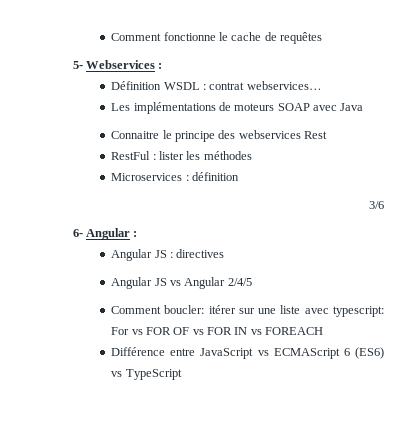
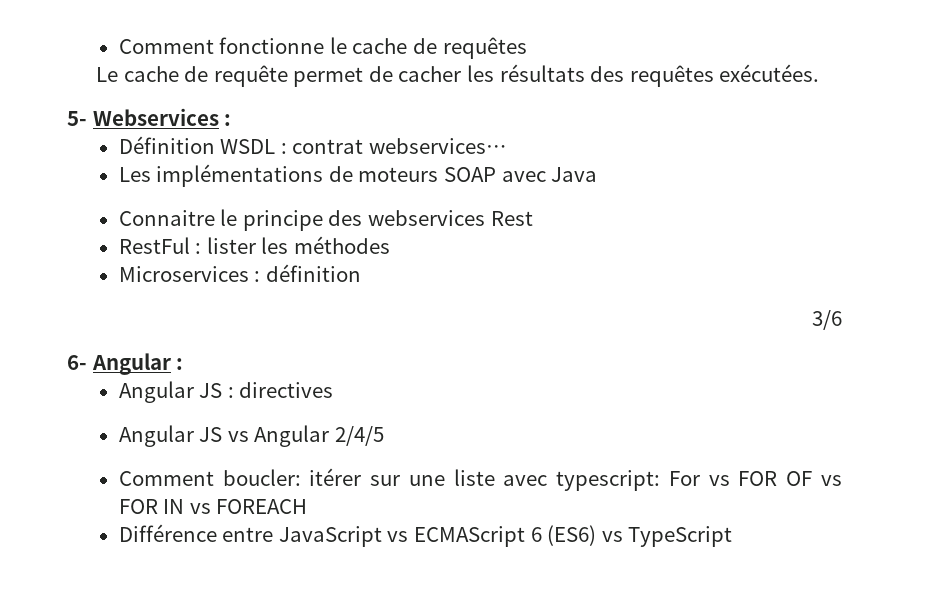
(323, 38) none -> [96,64,820,87] // Le cache de requête permet de cacher les résultats des requêtes exécutées.

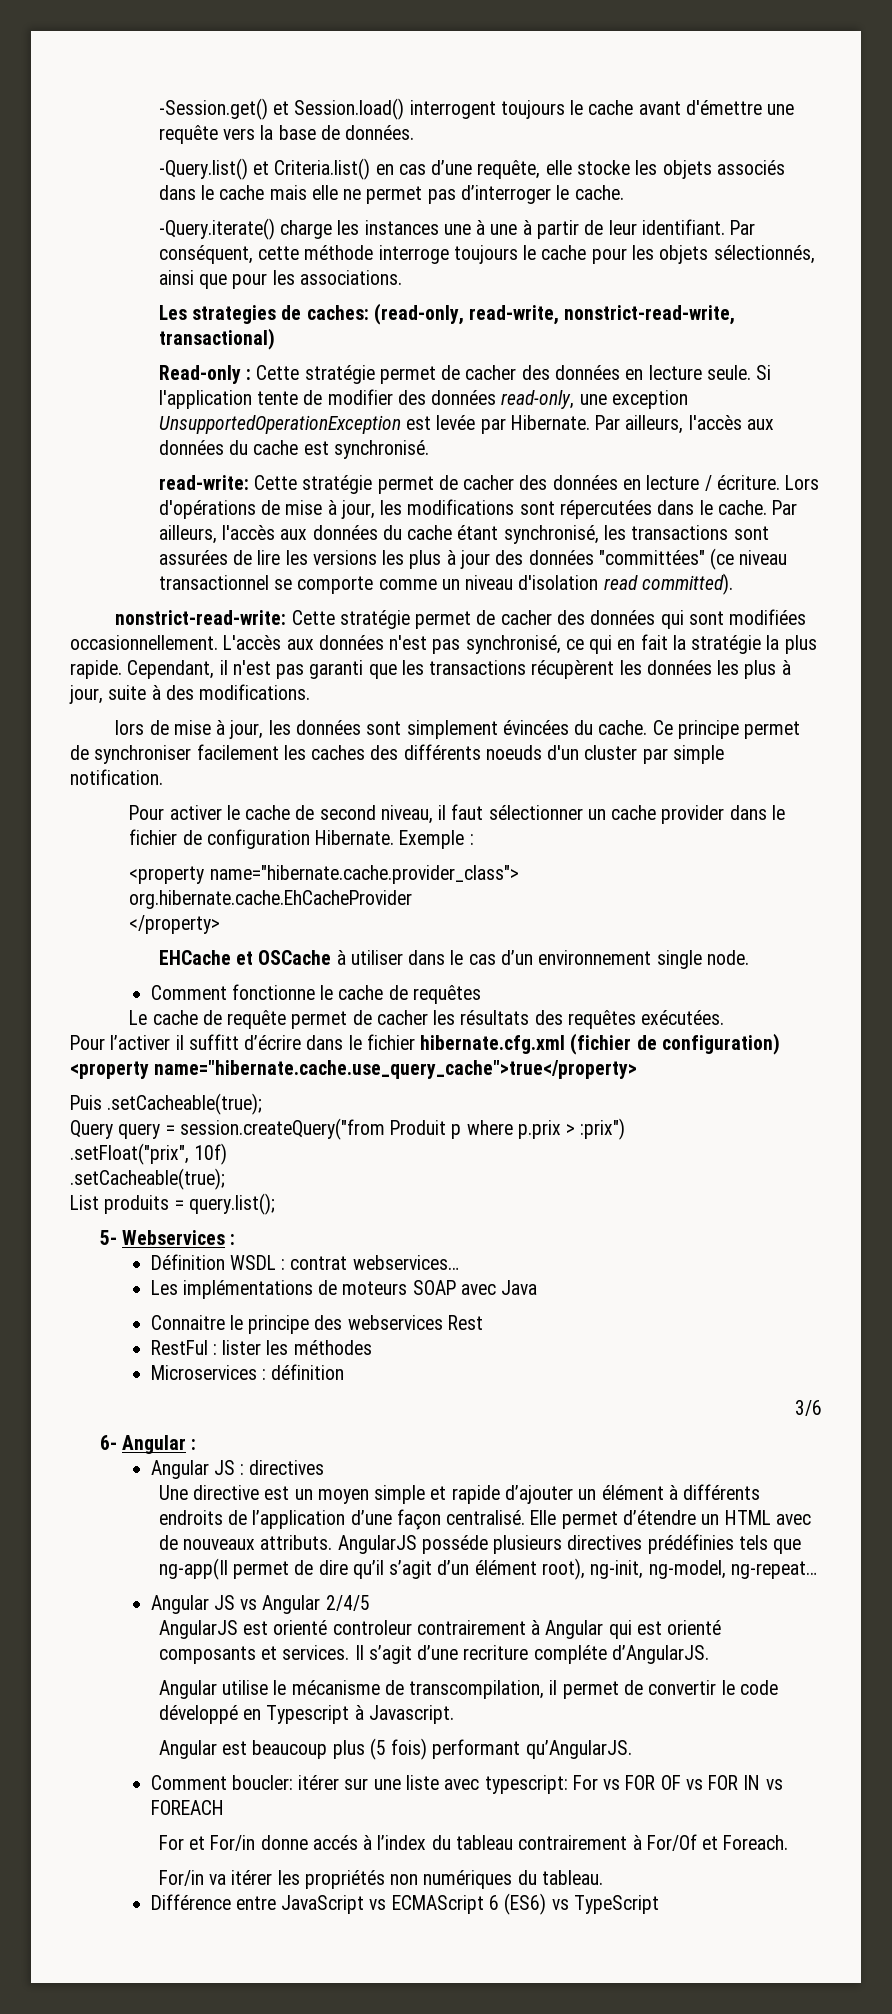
(118, 46) none -> [158,98,795,120] [158,125,415,144] [158,158,785,180] [158,185,624,204] [158,218,756,240] [158,245,815,264] [158,270,402,289] [158,303,736,325] [158,328,275,350] [158,365,772,384] [158,389,688,409] [158,415,774,434] [158,440,429,459] [158,475,820,494] [158,499,798,519] [158,525,769,544] [158,548,788,570] [158,573,733,595] [115,609,807,629] [70,634,817,654] [70,660,791,679] [69,684,311,704] [115,720,801,739] [70,744,724,764] [70,769,163,785] [129,804,785,824] [129,829,474,849] [129,865,519,884] [129,890,413,909] [129,915,221,934] [158,950,749,969] -Session.get() et Session.load() interrogent toujours le cache avant d'émettre une requête vers la base de données. // -Query.list() et Criteria.list() en cas d’une requête, elle stocke les objets associés dans le cache mais elle ne permet pas d’interroger le cache. // -Query.iterate() charge les instances une à une à partir de leur identifiant. Par conséquent, cette méthode interroge toujours le cache pour les objets sélectionnés, ainsi que pour les associations. // Les strategies de caches: (read-only, read-write, nonstrict-read-write, transactional) // Read-only : Cette stratégie permet de cacher des données en lecture seule. Si l'application tente de modifier des données read-only, une exception UnsupportedOperationException est levée par Hibernate. Par ailleurs, l'accès aux données du cache est synchronisé. // read-write: Cette stratégie permet de cacher des données en lecture / écriture. Lors d'opérations de mise à jour, les modifications sont répercutées dans le cache. Par ailleurs, l'accès aux données du cache étant synchronisé, les transactions sont assurées de lire les versions les plus à jour des données "committées" (ce niveau transactionnel se comporte comme un niveau d'isolation read committed). // nonstrict-read-write: Cette stratégie permet de cacher des données qui sont modifiées occasionnellement. L'accès aux données n'est pas synchronisé, ce qui en fait la stratégie la plus rapide. Cependant, il n'est pas garanti que les transactions récupèrent les données les plus à jour, suite à des modifications. // lors de mise à jour, les données sont simplement évincées du cache. Ce principe permet de synchroniser facilement les caches des différents noeuds d'un cluster par simple notification. // Pour activer le cache de second niveau, il faut sélectionner un cache provider dans le fichier de configuration Hibernate. Exemple : // <property name="hibernate.cache.provider_class"> // org.hibernate.cache.EhCacheProvider // </property> // EHCache et OSCache à utiliser dans le cas d’un environnement single node. //
(820, 73) none -> [70,1033,780,1055] [70,1060,638,1079] [70,1093,263,1115] [70,1118,626,1140] [70,1143,228,1165] [70,1168,225,1190] [70,1193,275,1215] // Pour l’activer il suffitt d’écrire dans le fichier hibernate.cfg.xml (fichier de configuration) <property name="hibernate.cache.use_query_cache">true</property> // Puis .setCacheable(true); // Query query = session.createQuery("from Produit p where p.prix > :prix") // .setFloat("prix", 10f) // .setCacheable(true); // List produits = query.list();
(334, 390) none -> [158,1484,761,1504] [158,1509,811,1530] [158,1534,802,1554] [158,1558,817,1580] // Une directive est un moyen simple et rapide d’ajouter un élément à différents endroits de l’application d’une façon centralisé. Elle permet d’étendre un HTML avec de nouveaux attributs. AngularJS posséde plusieurs directives prédéfinies tels que ng-app(Il permet de dire qu’il s’agit d’un élément root), ng-init, ng-model, ng-repeat…
(384, 436) none -> [158,1620,722,1639] [158,1645,709,1664] [158,1680,778,1699] [158,1705,454,1724] [158,1738,632,1760] // AngularJS est orienté controleur contrairement à Angular qui est orienté composants et services. Il s’agit d’une recriture compléte d’AngularJS. // Angular utilise le mécanisme de transcompilation, il permet de convertir le code développé en Typescript à Javascript. // Angular est beaucoup plus (5 fois) performant qu’AngularJS.
(308, 506) none -> [158,1834,789,1851] [158,1870,603,1889] // For et For/in donne accés à l’index du tableau contrairement à For/Of et Foreach. // For/in va itérer les propriétés non numériques du tableau.

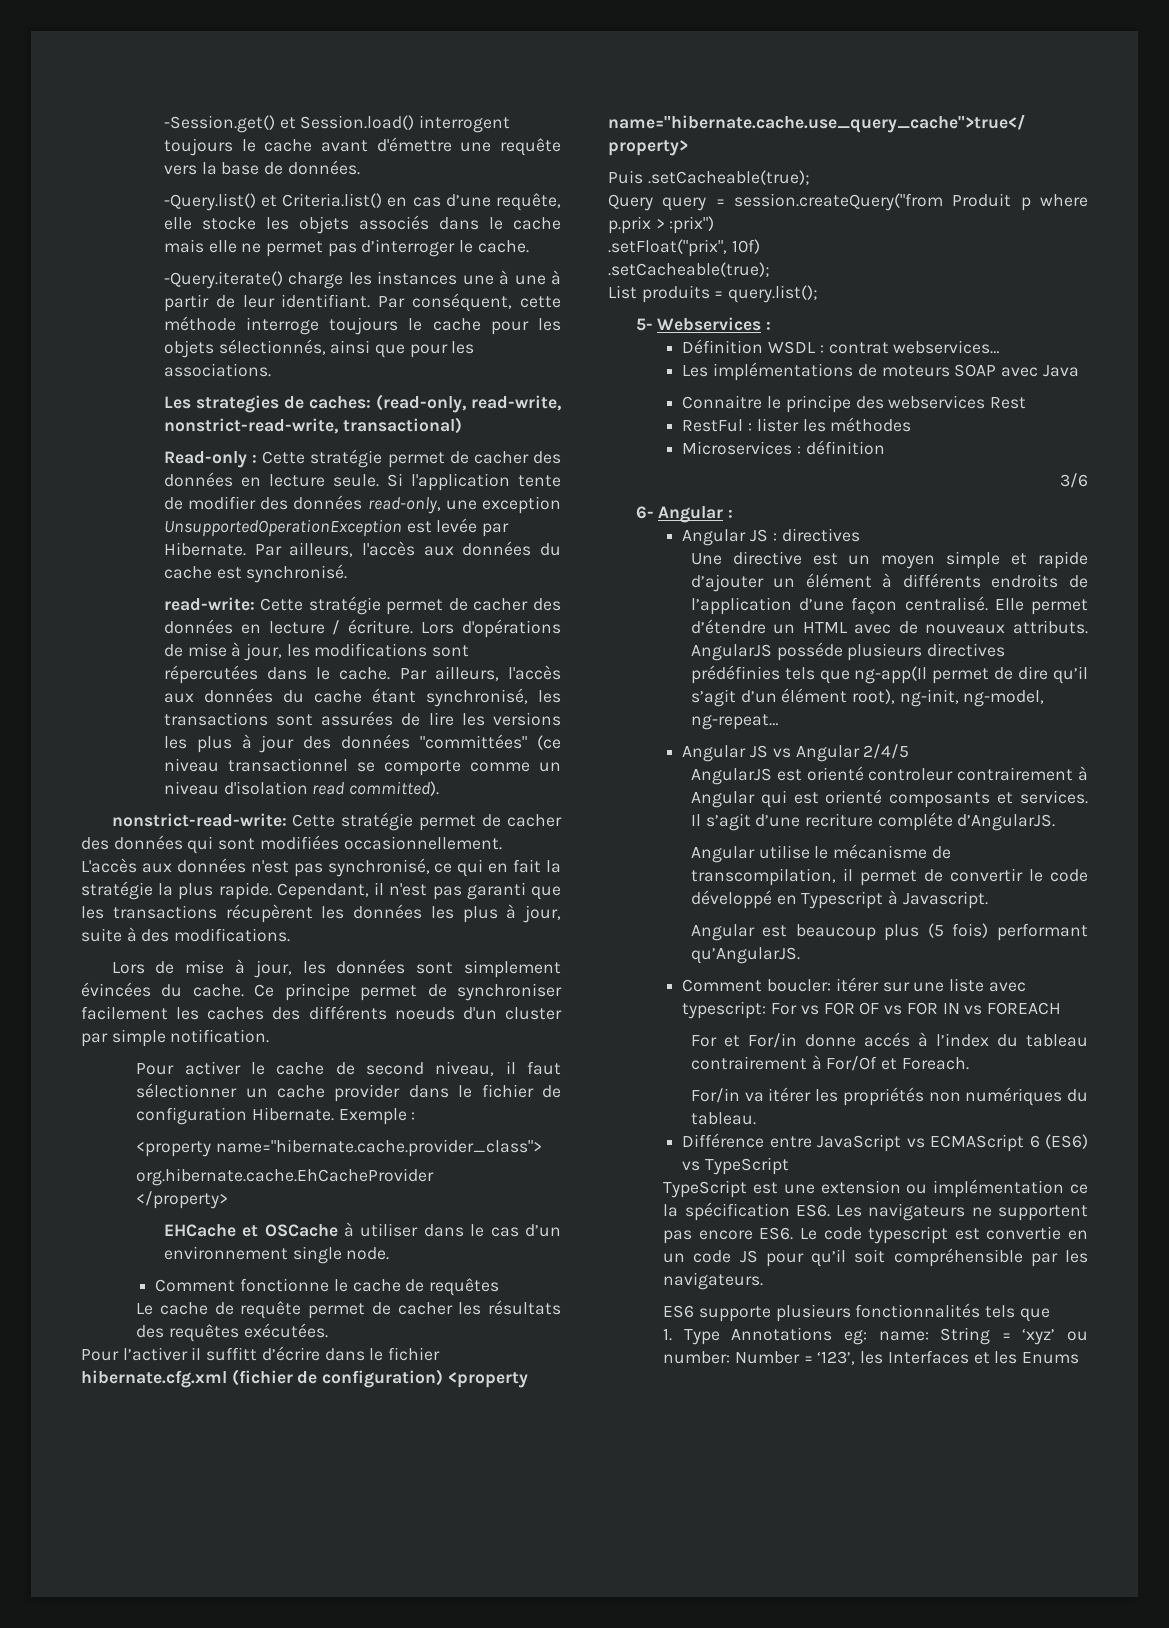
[115,720,145,735] lors -> [111,962,145,974] Lors
(659, 1904) none -> [663,1179,1088,1198] [663,1202,1088,1221] [663,1226,1088,1244] [663,1248,1088,1267] [663,1272,764,1290] [663,1303,1050,1322] [663,1327,1088,1345] [663,1350,1080,1365] // TypeScript est une extension ou implémentation ce la spécification ES6. Les navigateurs ne supportent pas encore ES6. Le code typescript est convertie en un code JS pour qu’il soit compréhensible par les navigateurs. // ES6 supporte plusieurs fonctionnalités tels que // 1. Type Annotations eg: name: String = ‘xyz’ ou number: Number = ‘123’, les Interfaces et les Enums

